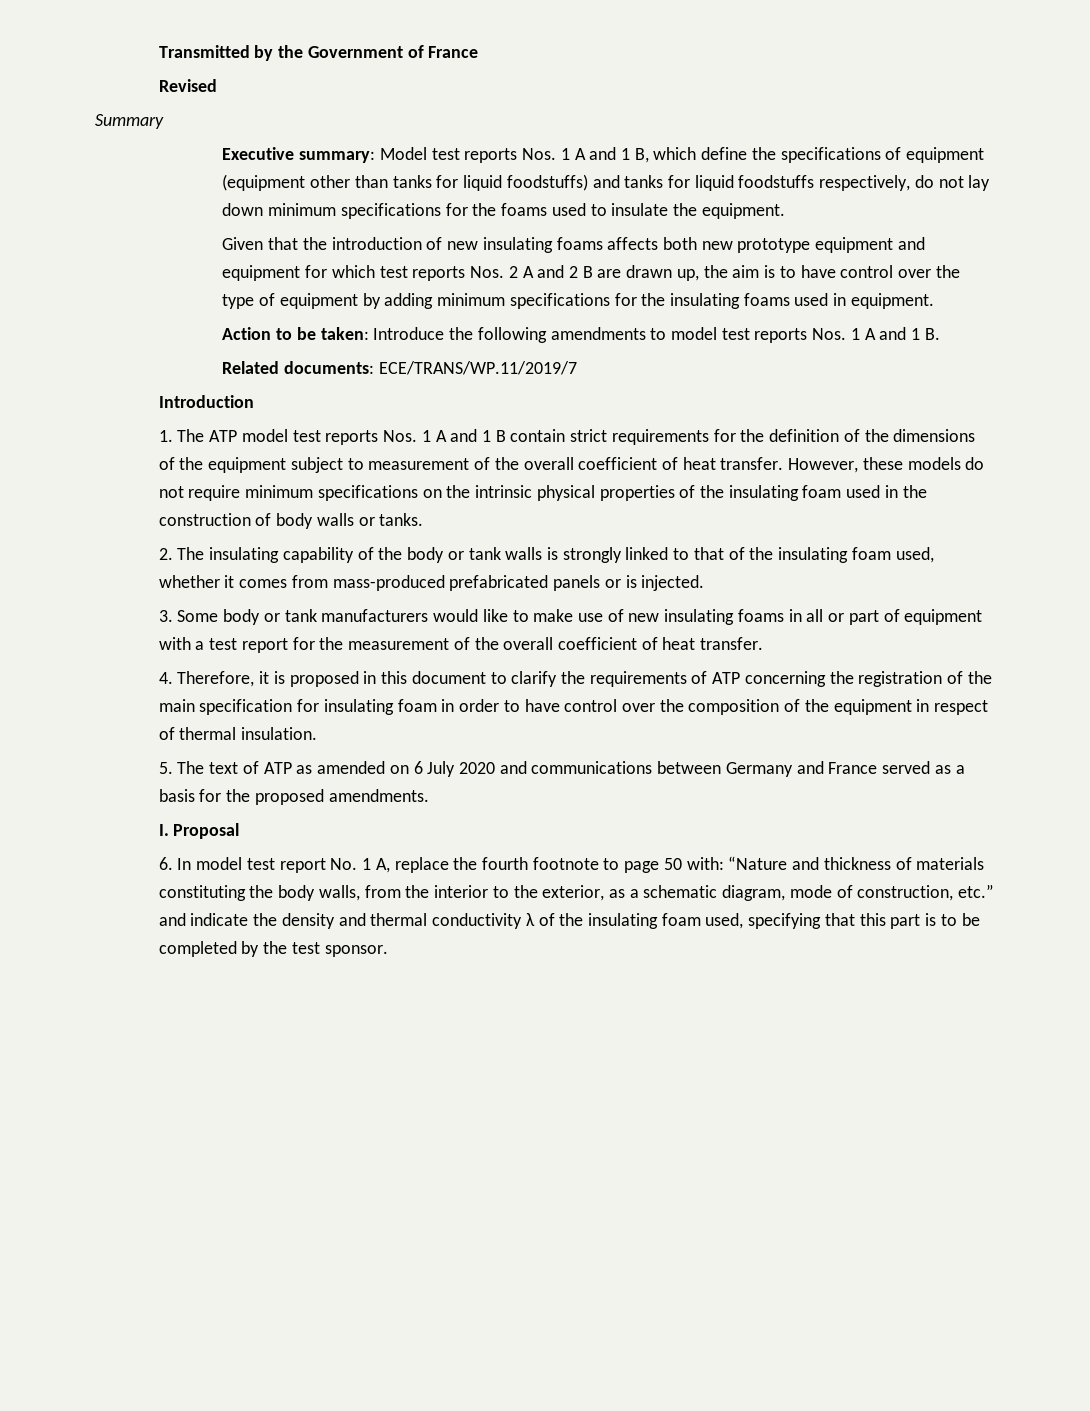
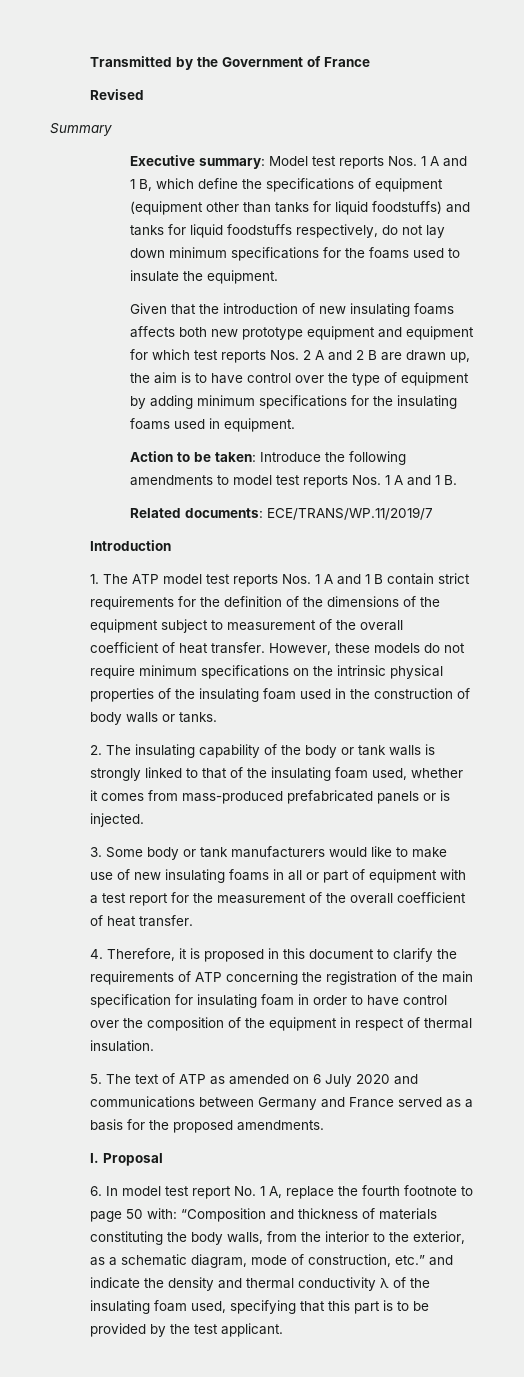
[728,856,788,870] “Nature -> [181,1208,267,1222] “Composition
[158,941,237,957] completed -> [90,1323,147,1337] provided
[324,945,388,957] sponsor. -> [221,1323,284,1337] applicant.

